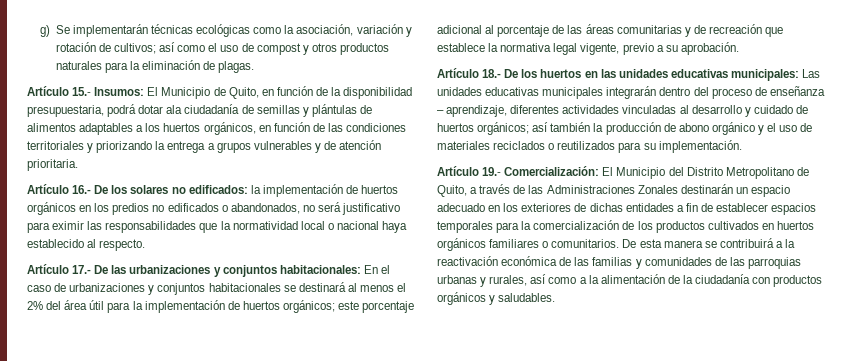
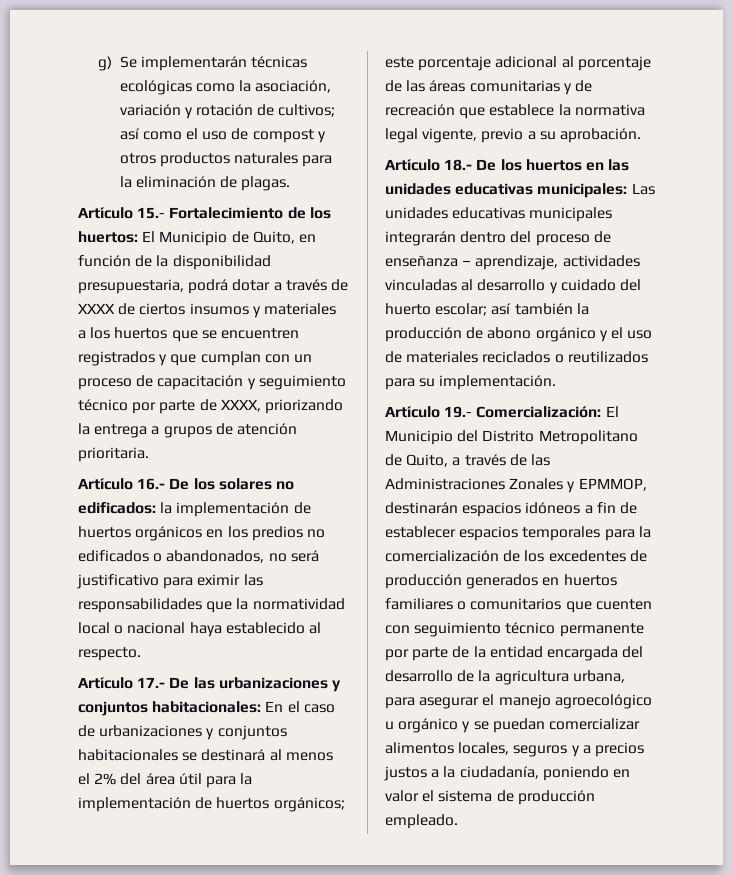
[94,87,145,96] Insumos: -> [169,207,331,219] [78,231,138,243] Fortalecimiento de los huertos:
[166,104,372,117] [27,122,407,135] [27,141,94,153] ala ciudadanía de semillas y plántulas de alimentos adaptables a los huertos orgánicos, en función de las condiciones territoriales y -> [273,279,348,291] [78,303,336,318] [78,327,299,342] [78,351,312,366] [78,375,346,390] [78,399,261,414] a través de XXXX de ciertos insumos y materiales a los huertos que se encuentren registrados y que cumplan con un proceso de capacitación y seguimiento técnico por parte de XXXX,
[253,141,321,153] vulnerables y -> (212, 432) none
[510,105,560,114] diferentes -> (559, 262) none
[795,105,808,114] [437,122,530,135] de huertos orgánicos; -> [619,279,641,291] [385,303,488,316] del huerto escolar;
[680,184,790,197] [437,203,674,212] destinarán un espacio adecuado en los exteriores de dichas entidades -> [567,478,647,493] [385,502,581,517] y EPMMOP, destinarán espacios idóneos
[655,221,759,233] productos cultivados -> [548,550,647,562] [385,574,539,589] excedentes de producción generados
[437,238,486,251] orgánicos -> (617, 580) none
[551,238,796,248] [437,256,801,269] [437,274,823,287] [437,292,556,305] comunitarios. De esta manera se contribuirá a la reactivación económica de las familias y comunidades de las parroquias urbanas y rurales, así como a la alimentación de la ciudadanía con productos orgánicos y saludables. -> [470,598,652,613] [385,622,644,637] [385,646,644,661] [385,670,625,685] [385,694,652,709] [385,718,640,733] [385,742,644,757] [384,766,630,781] [385,790,595,805] [385,814,458,829] comunitarios que cuenten con seguimiento técnico permanente por parte de la entidad encargada del desarrollo de la agricultura urbana, para asegurar el manejo agroecológico u orgánico y se puedan comercializar alimentos locales, seguros y a precios justos a la ciudadanía, poniendo en valor el sistema de producción empleado.

